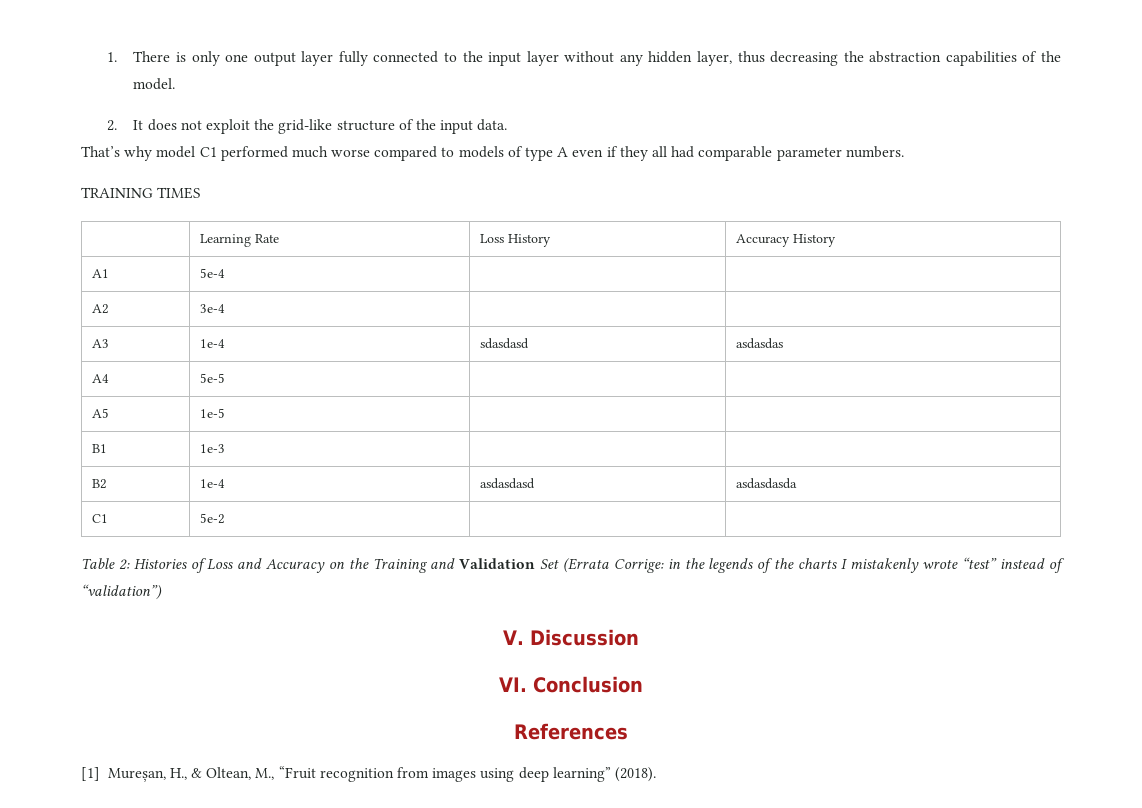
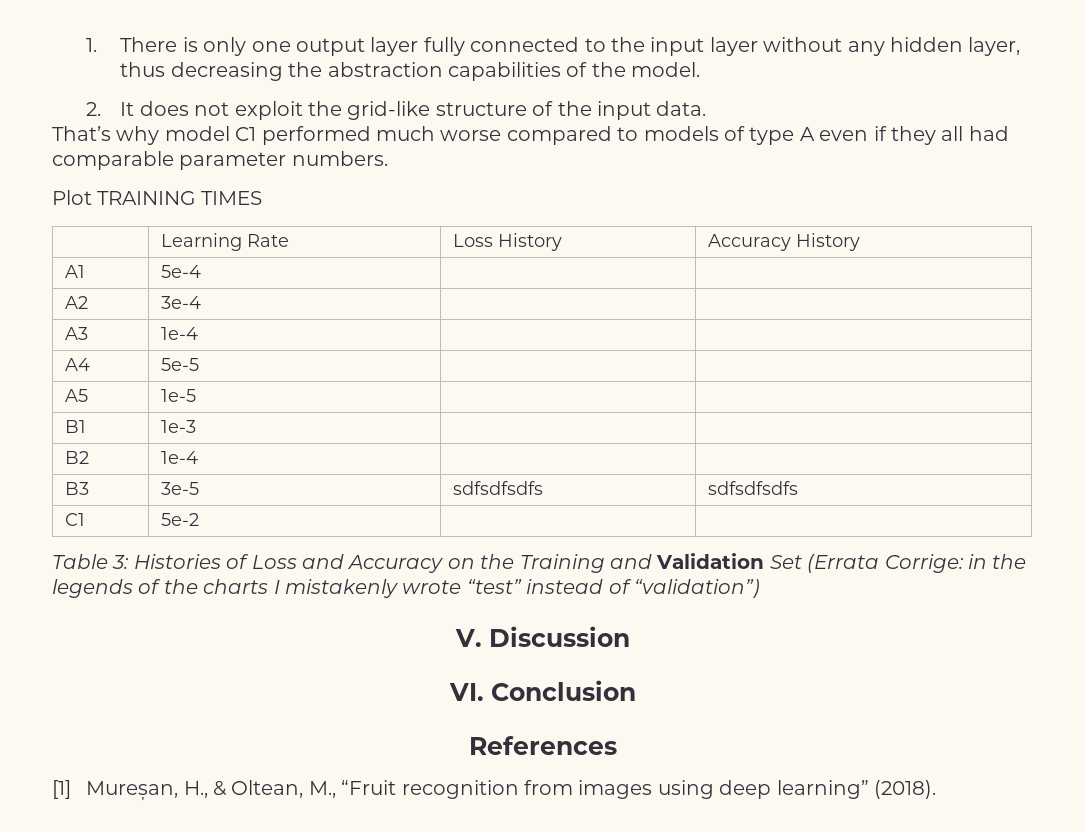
(904, 152) none -> [52,190,92,205] Plot
[479,338,529,349] [735,338,783,349] sdasdasd | asdasdas -> (198, 333) |
[479,478,535,489] [735,478,797,489] asdasdasd | asdasdasda -> [64,482,89,495] [160,482,199,495] [452,481,543,495] [707,481,798,495] | // B3 | 3e-5 | sdfsdfsdfs | sdfsdfsdfs
[118,559,130,570] 2: -> [112,555,130,569] 3:

